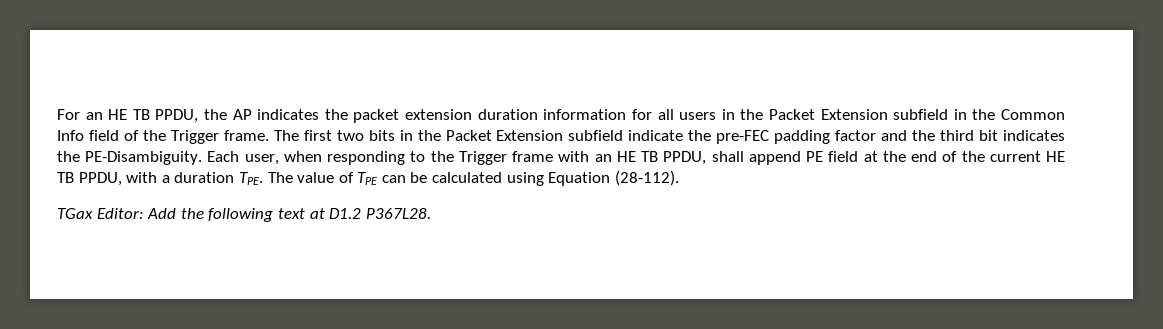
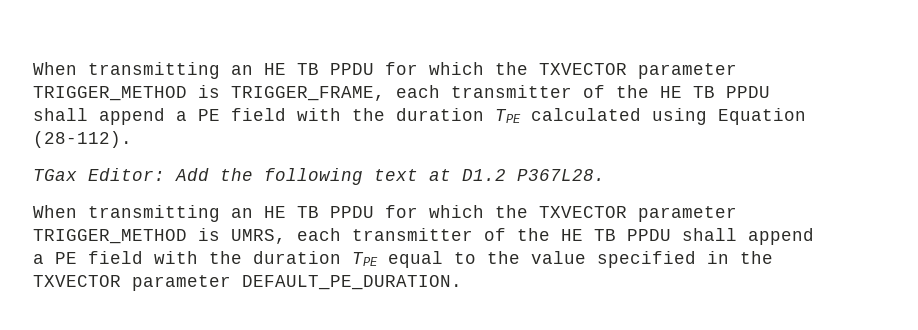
[57,109,1065,123] [57,130,1066,144] [57,151,1066,165] [57,172,428,186] For an HE TB PPDU, the AP indicates the packet extension duration information for all users in the Packet Extension subfield in the Common Info field of the Trigger frame. The first two bits in the Packet Extension subfield indicate the pre-FEC padding factor and the third bit indicates the PE-Disambiguity. Each user, when responding to the Trigger frame with an HE TB PPDU, shall append PE field at the end of the current HE TB PPDU, with a duration TPE. The value of TPE can be -> [33,62,737,79] [33,85,770,101] [33,108,521,125] When transmitting an HE TB PPDU for which the TXVECTOR parameter TRIGGER_METHOD is TRIGGER_FRAME, each transmitter of the HE TB PPDU shall append a PE field with the duration TPE
(431, 213) none -> [33,205,737,222] [33,228,814,245] [33,251,773,268] [33,275,462,291] // When transmitting an HE TB PPDU for which the TXVECTOR parameter TRIGGER_METHOD is UMRS, each transmitter of the HE TB PPDU shall append a PE field with the duration TPE equal to the value specified in the TXVECTOR parameter DEFAULT_PE_DURATION.

